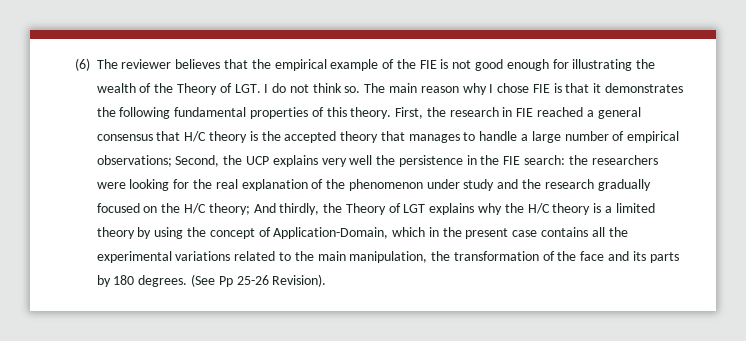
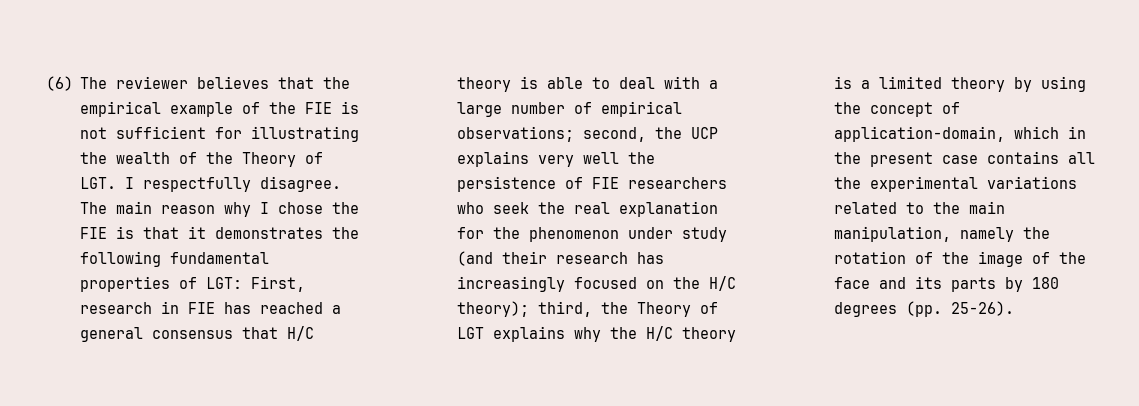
[474,59,549,71] good enough -> [116,126,207,139] sufficient
[272,83,361,93] do not think so. -> [143,176,342,192] respectfully disagree.
(530, 88) none -> [332,202,360,214] the
[326,107,446,119] this theory. First, the -> [206,276,306,292] LGT: First,
(534, 112) none -> [224,302,252,314] has
[261,131,518,143] the accepted theory that manages to handle -> [547,76,701,89] able to deal with
[175,155,220,167] Second, -> [583,127,647,142] second,
[466,155,658,165] [96,179,190,191] in the FIE search: the researchers were looking for -> [565,177,728,189] [457,202,530,214] of FIE researchers who seek
[311,179,324,189] of -> [457,227,485,239] for
[497,179,651,191] and the research gradually -> [457,251,665,266] [457,276,566,292] (and their research has increasingly
[208,203,320,215] theory; And thirdly, -> [457,301,593,317] theory); third,
[273,227,389,239] Application-Domain, -> [834,126,1006,142] application-domain,
[431,251,539,261] the transformation -> [960,227,1051,242] [834,251,1024,267] namely the rotation of the image
[138,274,327,287] degrees. (See Pp 25-26 Revision). -> [834,301,1015,317] degrees (pp. 25-26).

